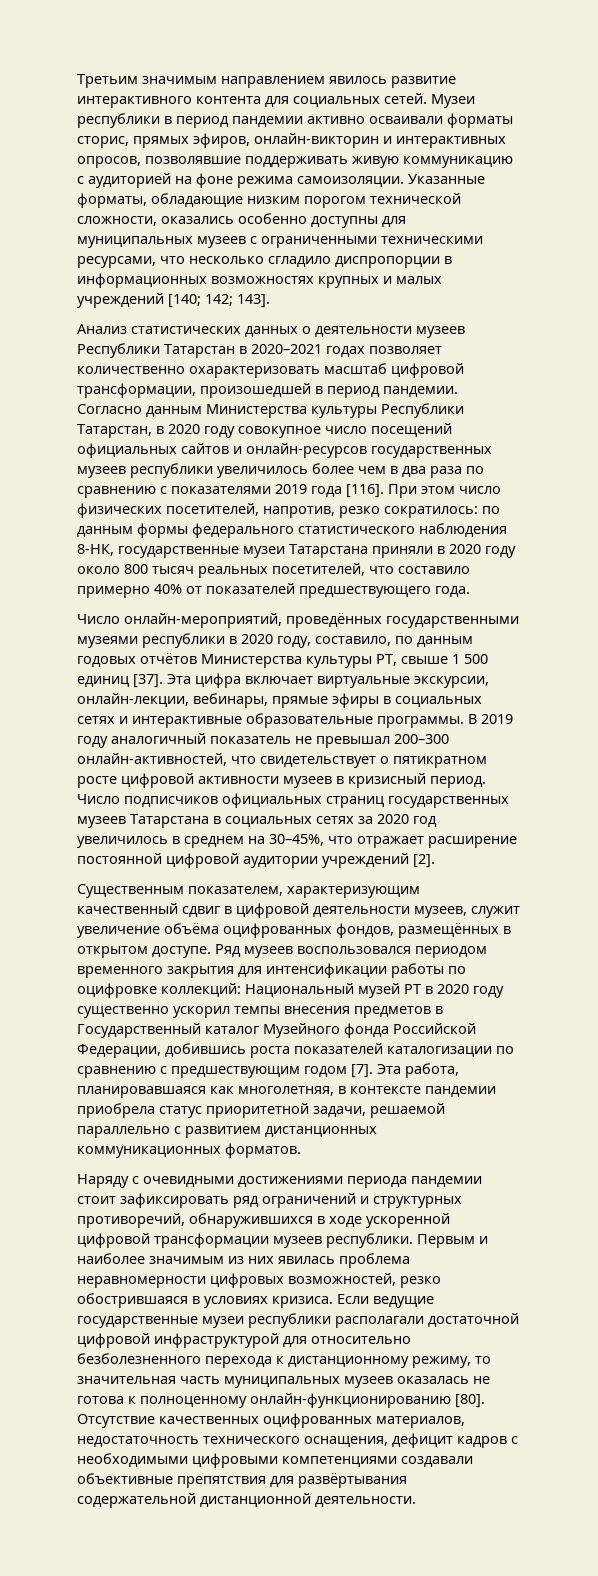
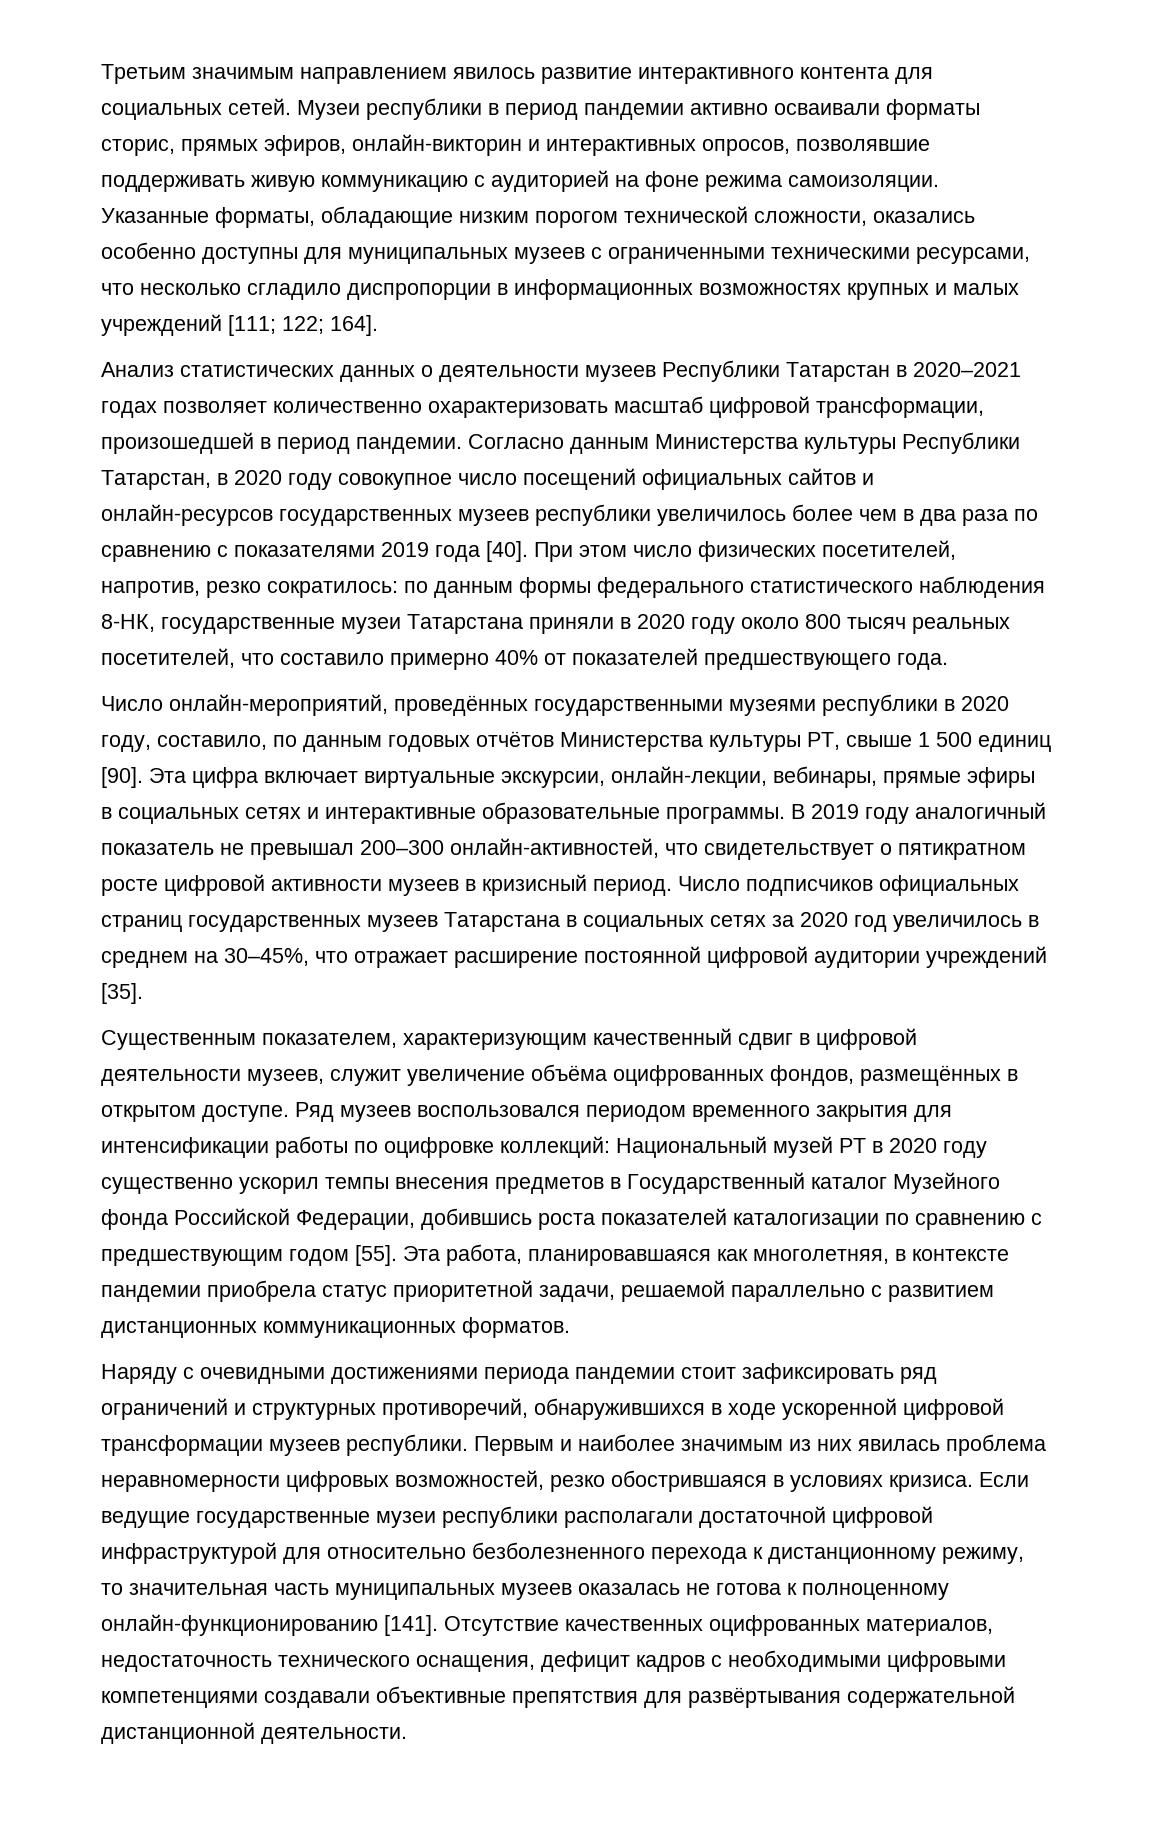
[168,294,270,308] [140; 142; 143]. -> [228,315,378,336] [111; 122; 164].
[346,484,384,498] [116]. -> [486,541,528,562] [40].
[133,674,163,688] [37]. -> [101,767,143,788] [90].
[413,854,435,868] [2]. -> [101,983,143,1004] [35].
[351,1064,373,1078] [7]. -> [355,1245,397,1266] [55].
[455,1394,485,1408] [80]. -> [384,1615,438,1636] [141].

